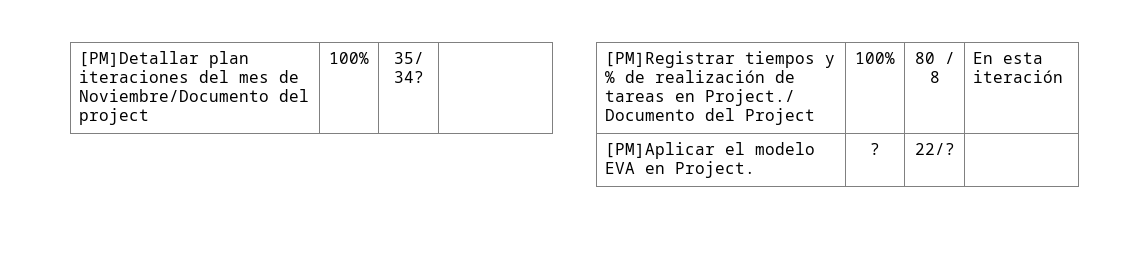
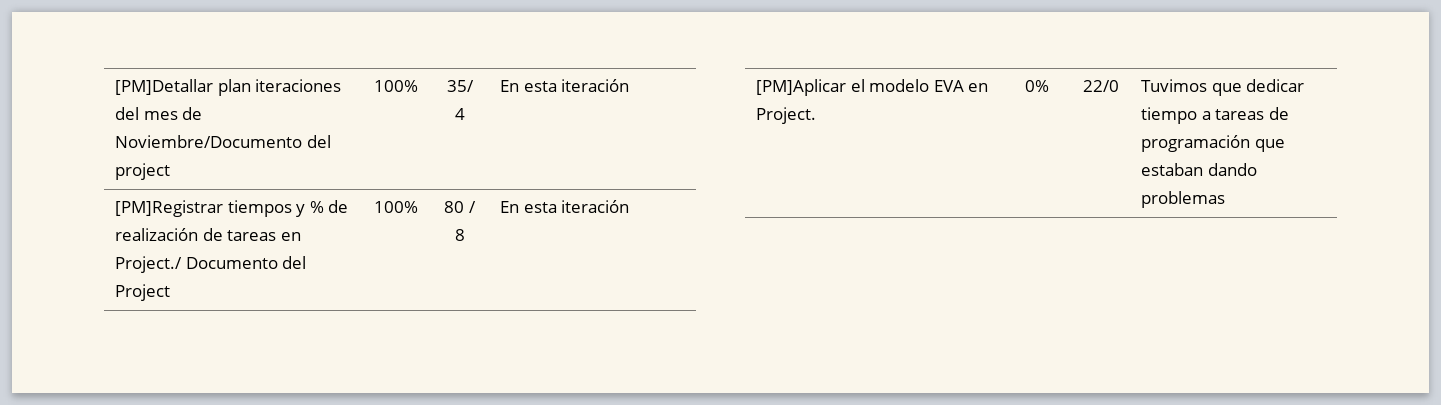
[393,71,424,83] 34? | -> [454,108,465,120] [500,79,630,92] 4 | En esta iteración
[870,143,880,155] [914,143,955,155] ? | 22/? | -> [1024,80,1049,92] [1082,80,1119,92] [1141,79,1305,96] [1141,107,1289,124] [1141,135,1285,152] [1141,163,1257,176] [1141,191,1226,208] 0% | 22/0 | Tuvimos que dedicar tiempo a tareas de programación que estaban dando problemas

